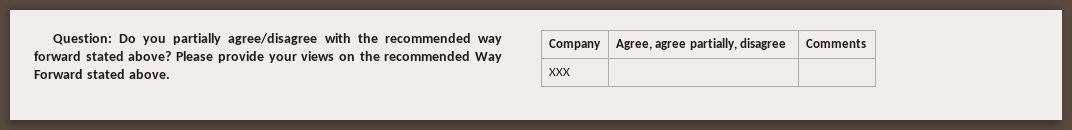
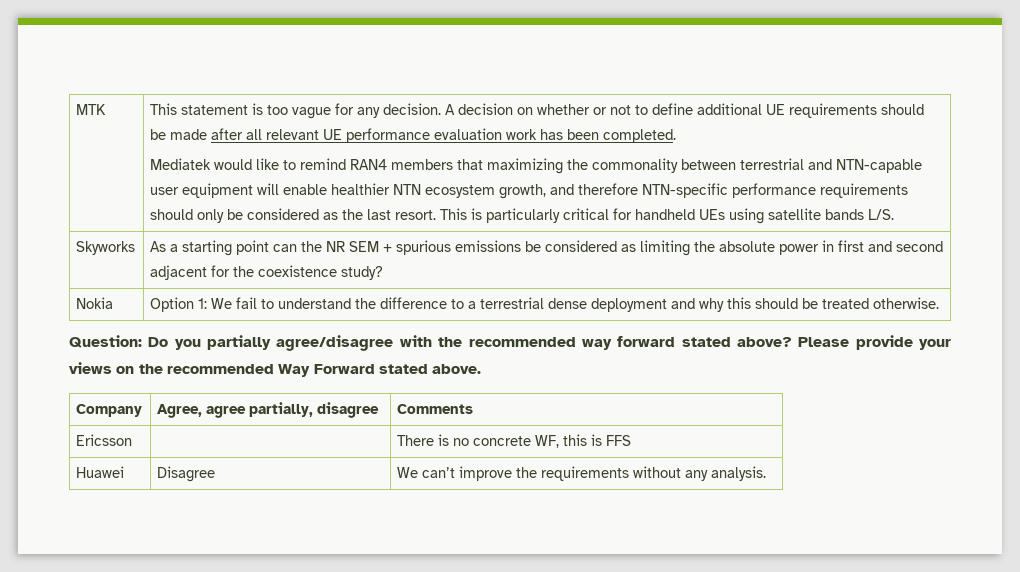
(52, 39) none -> [76,104,107,115] [150,103,925,119] [150,128,677,143] [150,158,923,174] [150,183,909,199] [150,208,895,224] [76,241,136,255] [150,240,944,256] [150,265,384,280] [76,297,114,309] [150,297,940,312] MTK | This statement is too vague for any decision. A decision on whether or not to define additional UE requirements should be made after all relevant UE performance evaluation work has been completed. // Mediatek would like to remind RAN4 members that maximizing the commonality between terrestrial and NTN-capable user equipment will enable healthier NTN ecosystem growth, and therefore NTN-specific performance requirements should only be considered as the last resort. This is particularly critical for handheld UEs using satellite bands L/S. // Skyworks | As a starting point can the NR SEM + spurious emissions be considered as limiting the absolute power in first and second adjacent for the coexistence study? // Nokia | Option 1: We fail to understand the difference to a terrestrial dense deployment and why this should be treated otherwise. //
[548,68,570,76] XXX | | -> [76,434,133,446] [397,434,632,448] [76,466,125,478] [157,466,216,482] [397,466,767,481] Ericsson | | There is no concrete WF, this is FFS // Huawei | Disagree | We can’t improve the requirements without any analysis.

